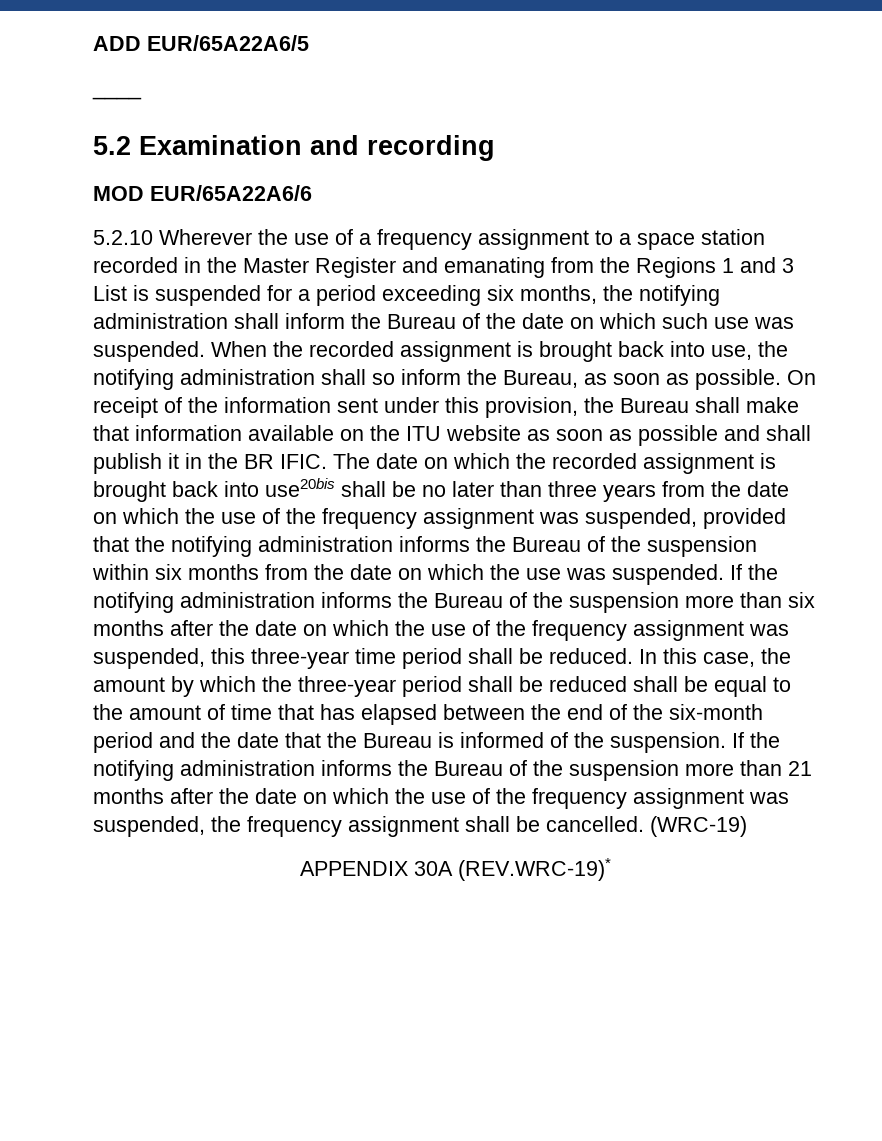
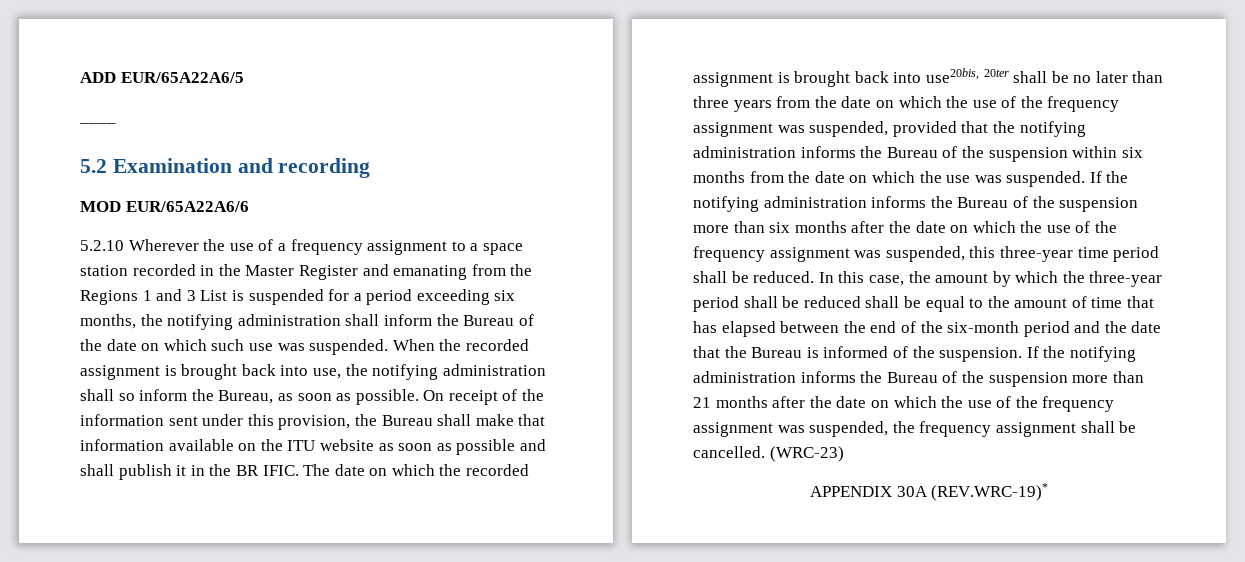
[265,478,335,497] use20bis -> [925,68,1009,83] use20bis, 20ter
[650,816,747,837] (WRC-19) -> [769,446,844,462] (WRC-23)

